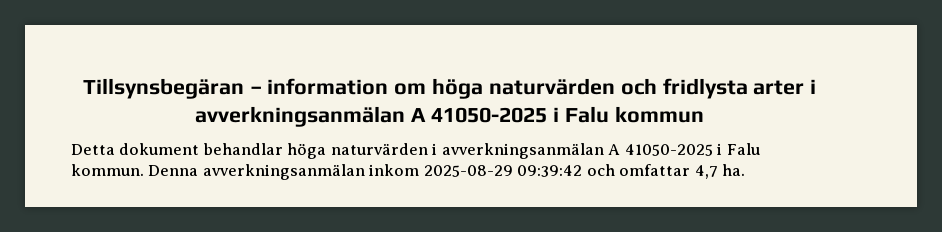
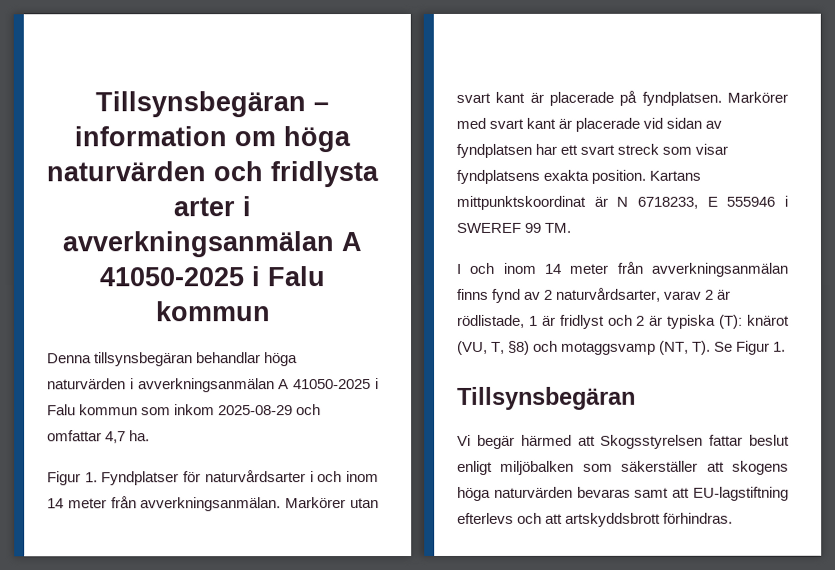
[71,143,200,155] Detta dokument -> [47,352,194,367] Denna tillsynsbegäran
[71,164,365,180] kommun. Denna avverkningsanmälan -> [79,404,172,416] kommun som
[517,165,583,177] 09:39:42 -> (294, 410) none
(746, 170) none -> [47,470,380,486] [47,496,379,512] [456,90,788,106] [456,117,723,132] [456,143,729,158] [456,169,702,184] [456,195,788,210] [456,222,572,233] [456,261,788,277] [457,287,732,303] [457,314,790,329] [457,340,787,355] [457,386,636,410] [457,434,790,449] [457,460,789,475] [457,486,789,501] [457,512,734,527] // Figur 1. Fyndplatser för naturvårdsarter i och inom 14 meter från avverkningsanmälan. Markörer utan svart kant är placerade på fyndplatsen. Markörer med svart kant är placerade vid sidan av fyndplatsen har ett svart streck som visar fyndplatsens exakta position. Kartans mittpunktskoordinat är N 6718233, E 555946 i SWEREF 99 TM. // I och inom 14 meter från avverkningsanmälan finns fynd av 2 naturvårdsarter, varav 2 är rödlistade, 1 är fridlyst och 2 är typiska (T): knärot (VU, T, §8) och motaggsvamp (NT, T). Se Figur 1. // Tillsynsbegäran // Vi begär härmed att Skogsstyrelsen fattar beslut enligt miljöbalken som säkerställer att skogens höga naturvärden bevaras samt att EU-lagstiftning efterlevs och att artskyddsbrott förhindras.

